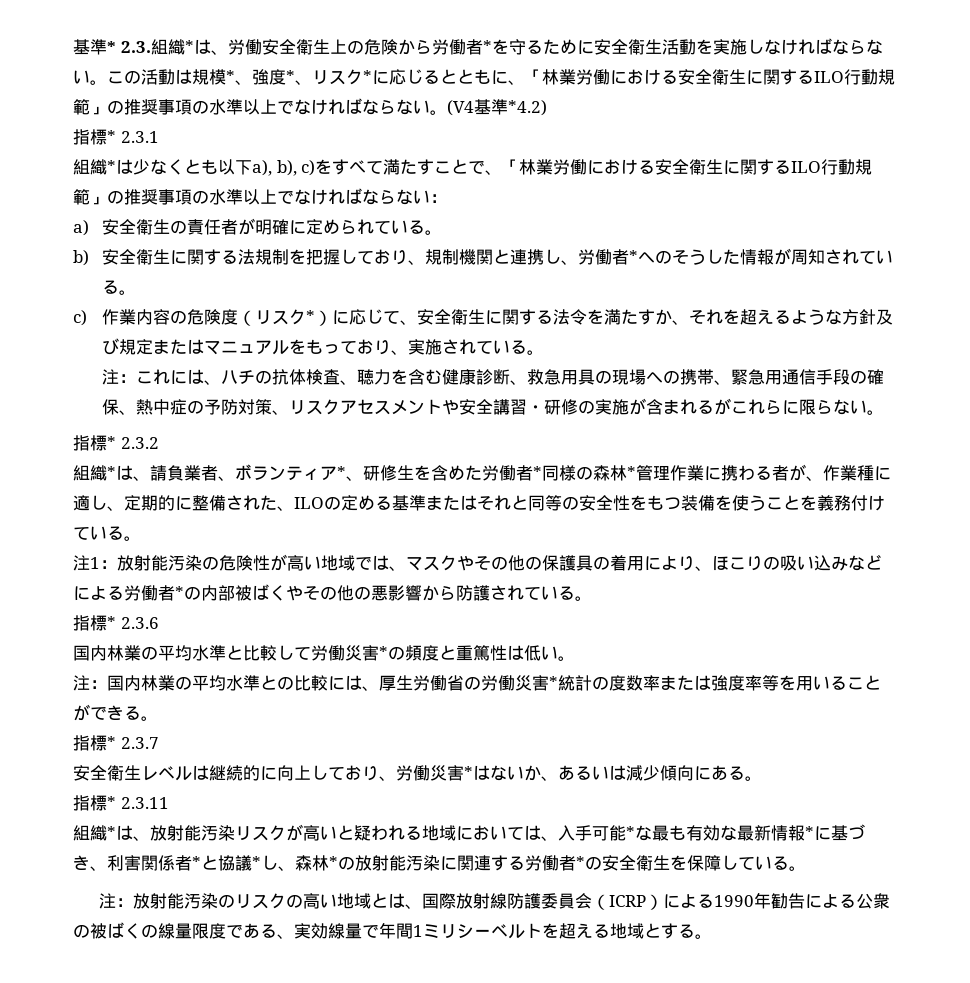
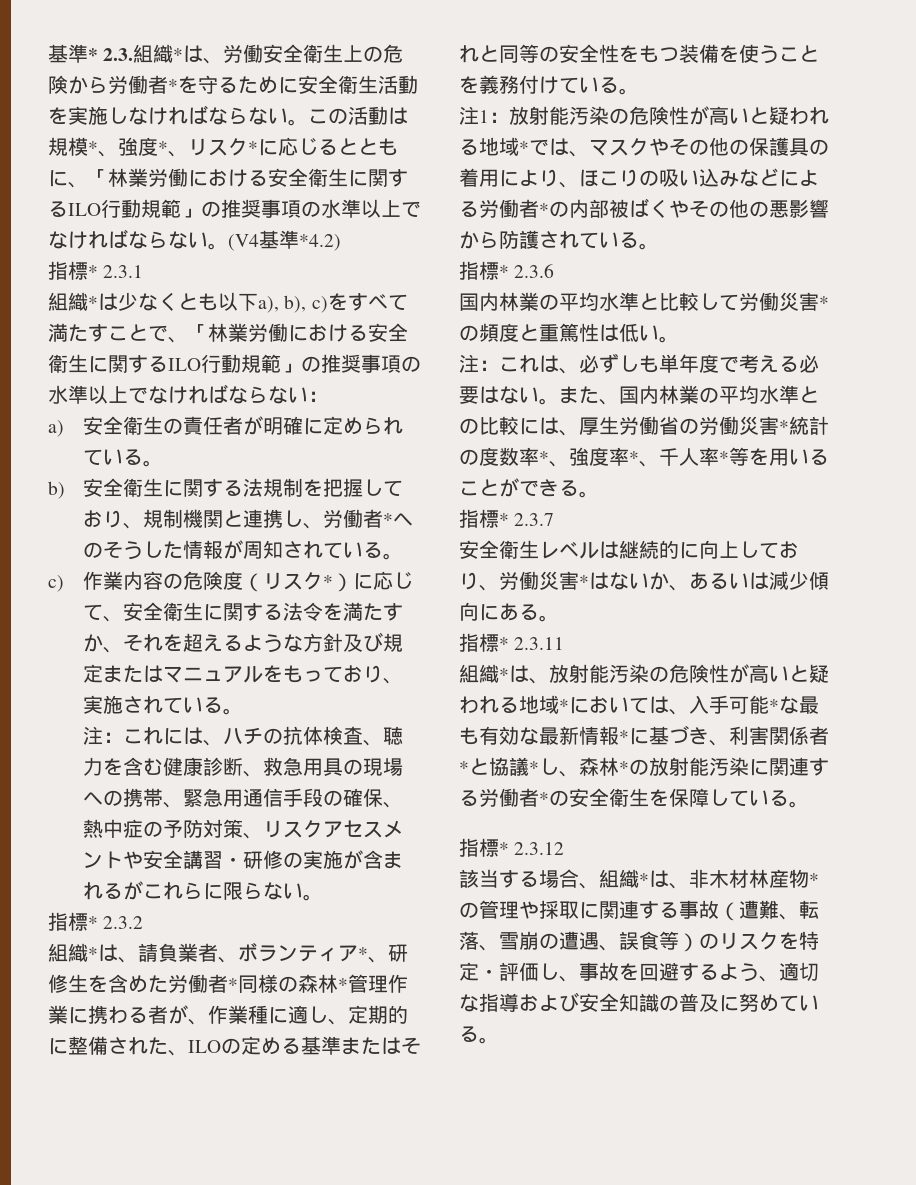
[321,555,355,571] 地域 -> [749,106,829,125] [459,137,529,156] と疑われる地域*
(107, 684) none -> [499,353,819,374] [459,386,619,405] これは、必ずしも単年度で考える必要はない。また、
[660,675,762,691] または強度率 -> [539,447,729,467] *、強度率*、千人率*
[235,824,456,841] リスクが高いと疑われる地域 -> [649,664,829,683] [459,695,569,714] の危険性が高いと疑われる地域*
[98,892,890,910] [73,922,678,939] 注：放射能汚染のリスクの高い地域とは、国際放射線防護委員会（ICRP）による1990年勧告による公衆の被ばくの線量限度である、実効線量で年間1ミリシーベルトを超える地域とす -> [459,838,565,857] [459,869,819,889] [459,900,819,921] [459,931,819,952] [459,962,819,982] [459,992,819,1012] 指標* 2.3.12 // 該当する場合、組織*は、非木材林産物*の管理や採取に関連する事故（遭難、転落、雪崩の遭遇、誤食等）のリスクを特定・評価し、事故を回避するよう、適切な指導および安全知識の普及に努めてい

